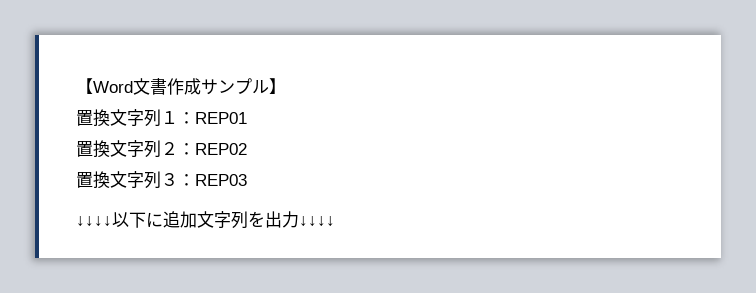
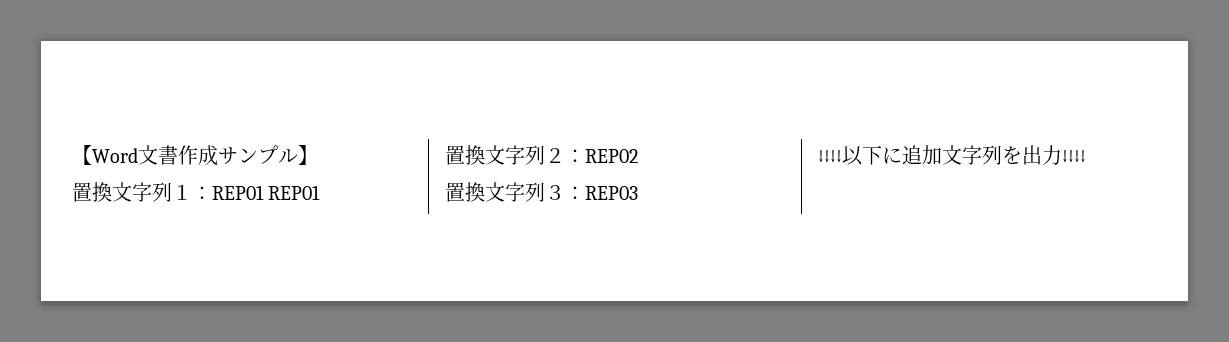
(247, 118) none -> [268,185,321,200] REP01

